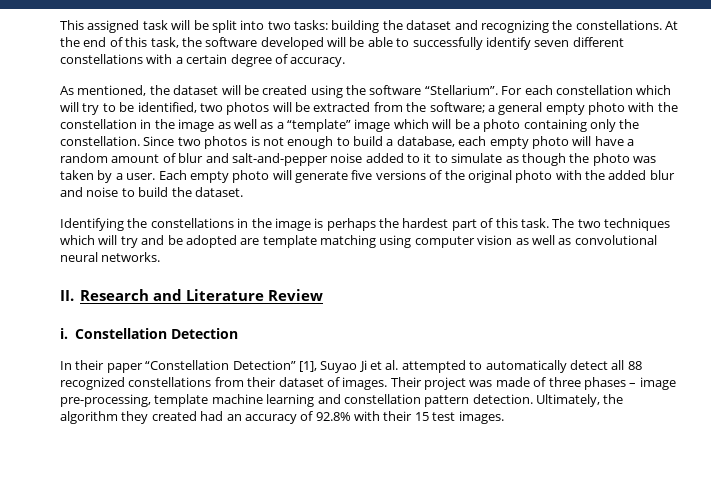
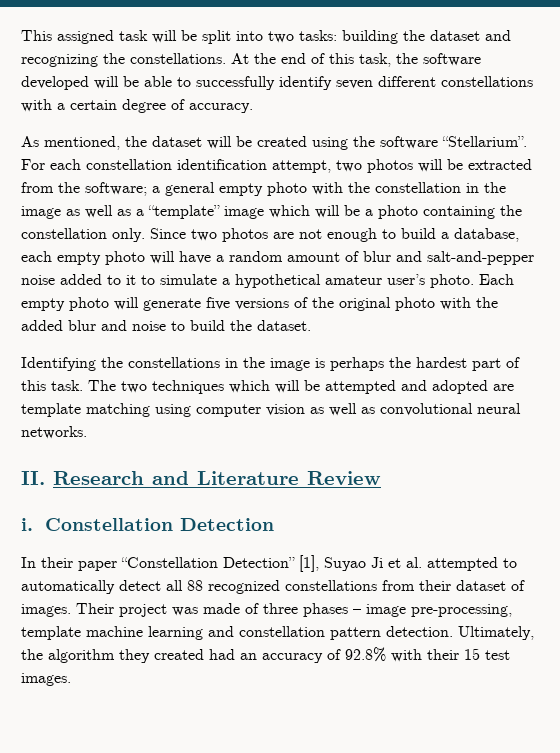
[636,85,672,95] [60,102,197,115] which will try to be identified, -> [177,159,331,173] identification attempt,
[590,119,640,132] [60,136,140,146] only the constellation. -> [500,205,522,216] [21,228,145,242] the constellation only.
[250,136,260,146] is -> [273,232,294,239] are
[505,153,656,166] [60,170,156,183] as though the photo was taken by a user. -> [222,274,474,288] a hypothetical amateur user’s photo.
[120,235,183,248] try and be -> [304,380,427,394] be attempted and

